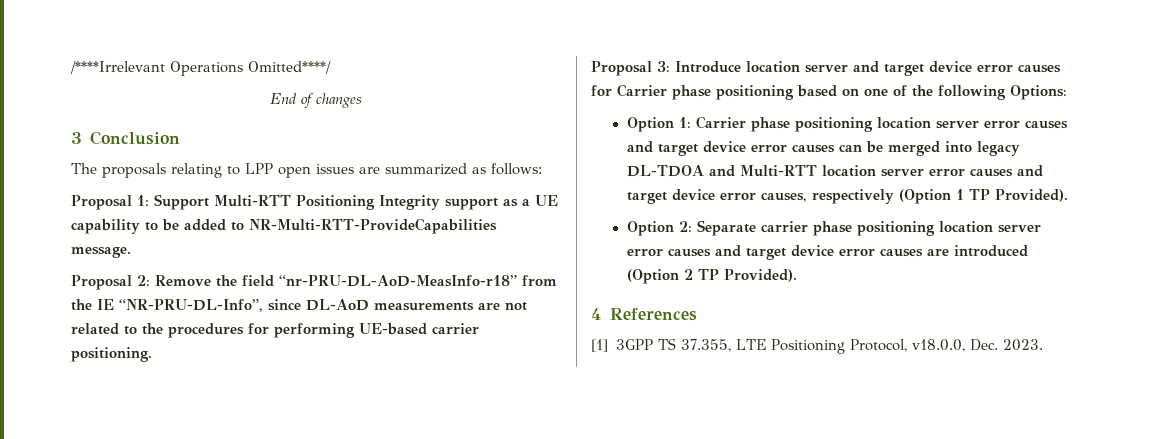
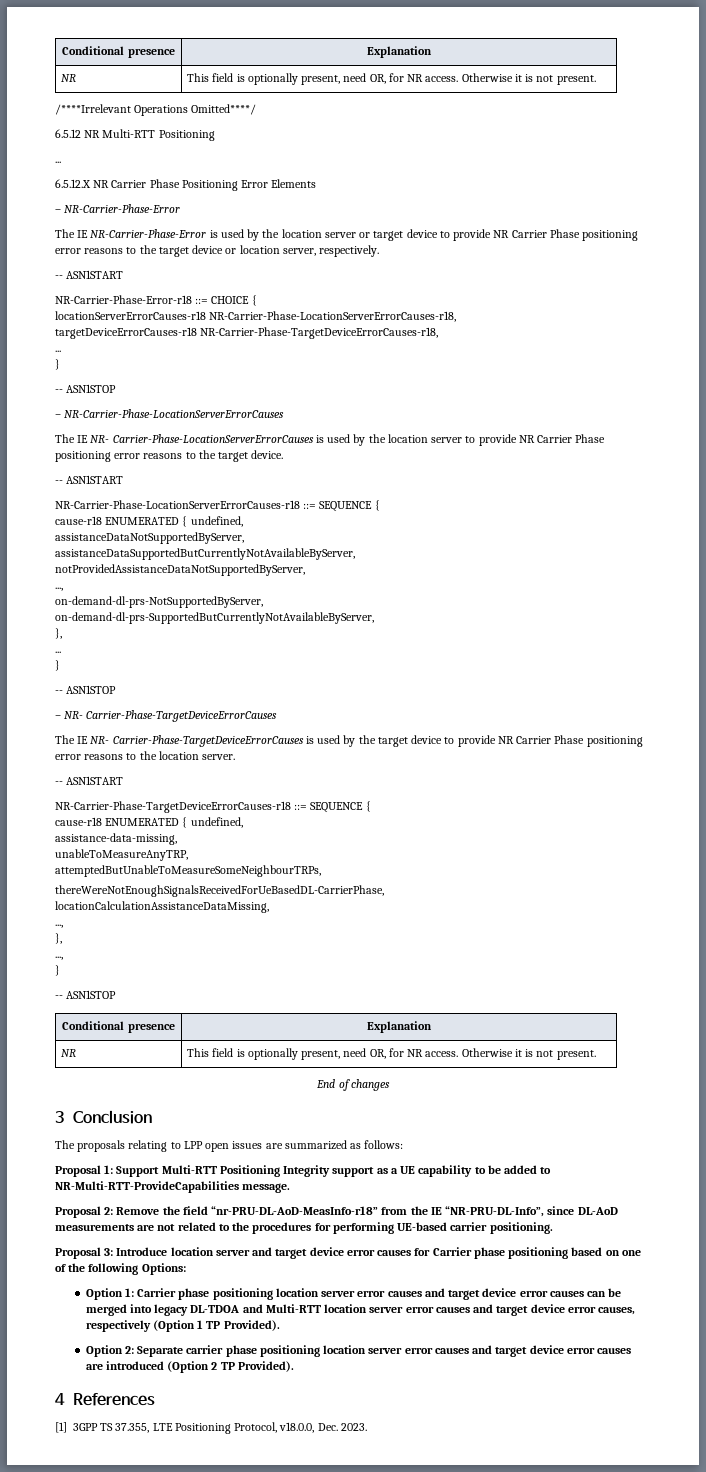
[70,61,331,76] /****Irrelevant Operations Omitted****/ -> [62,46,175,58] [367,46,433,58] [61,74,77,82] [187,73,596,85] [55,104,257,116] [55,129,215,141] [55,161,61,163] [55,179,317,191] [55,204,181,213] [55,229,639,241] [55,245,380,257] [55,270,124,279] [55,295,257,306] [55,311,457,322] [55,327,439,339] [55,350,61,352] [55,359,60,370] [55,384,117,393] [55,409,285,418] [55,434,606,446] [55,450,284,462] [55,475,124,484] [55,500,380,512] [55,516,243,527] [55,532,244,544] [55,548,355,560] [55,564,305,576] [55,587,63,591] [55,596,263,608] [55,612,374,624] [55,628,62,639] [55,651,61,653] [55,660,60,671] [55,685,117,694] [55,710,278,722] [55,735,643,747] [55,751,236,760] [55,776,124,785] [55,801,371,813] [55,817,243,828] [55,833,177,845] [55,849,188,861] [55,865,321,877] [55,885,384,897] [55,901,269,913] [55,924,63,928] [55,933,62,944] [55,956,63,960] [55,965,60,976] [55,990,117,999] [62,1021,175,1033] [367,1021,433,1033] [61,1049,77,1057] [187,1048,596,1060] Conditional presence | Explanation // NR | This field is optionally present, need OR, for NR access. Otherwise it is not present. // /****Irrelevant Operations Omitted****/ // 6.5.12 NR Multi-RTT Positioning // ... // 6.5.12.X NR Carrier Phase Positioning Error Elements // – NR-Carrier-Phase-Error // The IE NR-Carrier-Phase-Error is used by the location server or target device to provide NR Carrier Phase positioning error reasons to the target device or location server, respectively. // -- ASN1START // NR-Carrier-Phase-Error-r18 ::= CHOICE { // locationServerErrorCauses-r18 NR-Carrier-Phase-LocationServerErrorCauses-r18, // targetDeviceErrorCauses-r18 NR-Carrier-Phase-TargetDeviceErrorCauses-r18, // ... // } // -- ASN1STOP // – NR-Carrier-Phase-LocationServerErrorCauses // The IE NR- Carrier-Phase-LocationServerErrorCauses is used by the location server to provide NR Carrier Phase positioning error reasons to the target device. // -- ASN1START // NR-Carrier-Phase-LocationServerErrorCauses-r18 ::= SEQUENCE { // cause-r18 ENUMERATED { undefined, // assistanceDataNotSupportedByServer, // assistanceDataSupportedButCurrentlyNotAvailableByServer, // notProvidedAssistanceDataNotSupportedByServer, // ..., // on-demand-dl-prs-NotSupportedByServer, // on-demand-dl-prs-SupportedButCurrentlyNotAvailableByServer, // }, // ... // } // -- ASN1STOP // – NR- Carrier-Phase-TargetDeviceErrorCauses // The IE NR- Carrier-Phase-TargetDeviceErrorCauses is used by the target device to provide NR Carrier Phase positioning error reasons to the location server. // -- ASN1START // NR-Carrier-Phase-TargetDeviceErrorCauses-r18 ::= SEQUENCE { // cause-r18 ENUMERATED { undefined, // assistance-data-missing, // unableToMeasureAnyTRP, // attemptedButUnableToMeasureSomeNeighbourTRPs, // thereWereNotEnoughSignalsReceivedForUeBasedDL-CarrierPhase, // locationCalculationAssistanceDataMissing, // ..., // }, // ..., // } // -- ASN1STOP // Conditional presence | Explanation // NR | This field is optionally present, need OR, for NR access. Otherwise it is not present.

